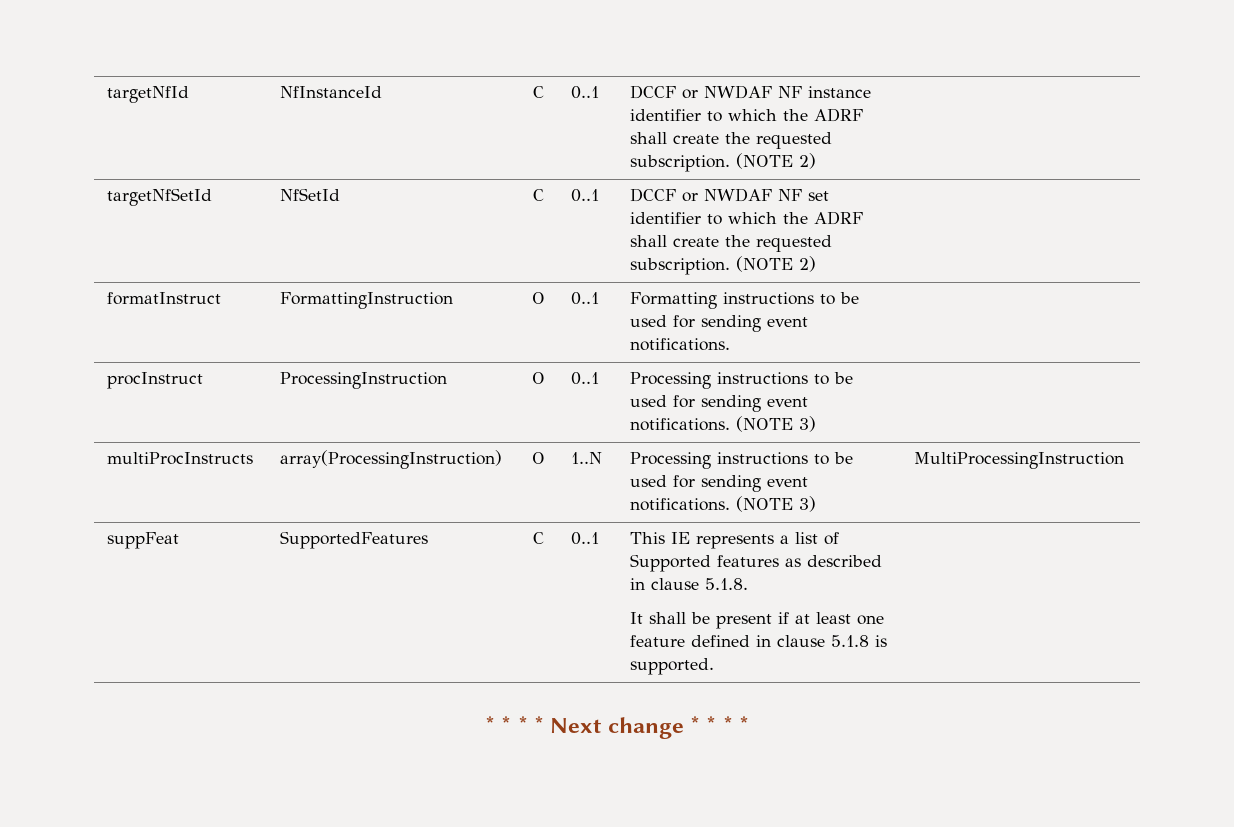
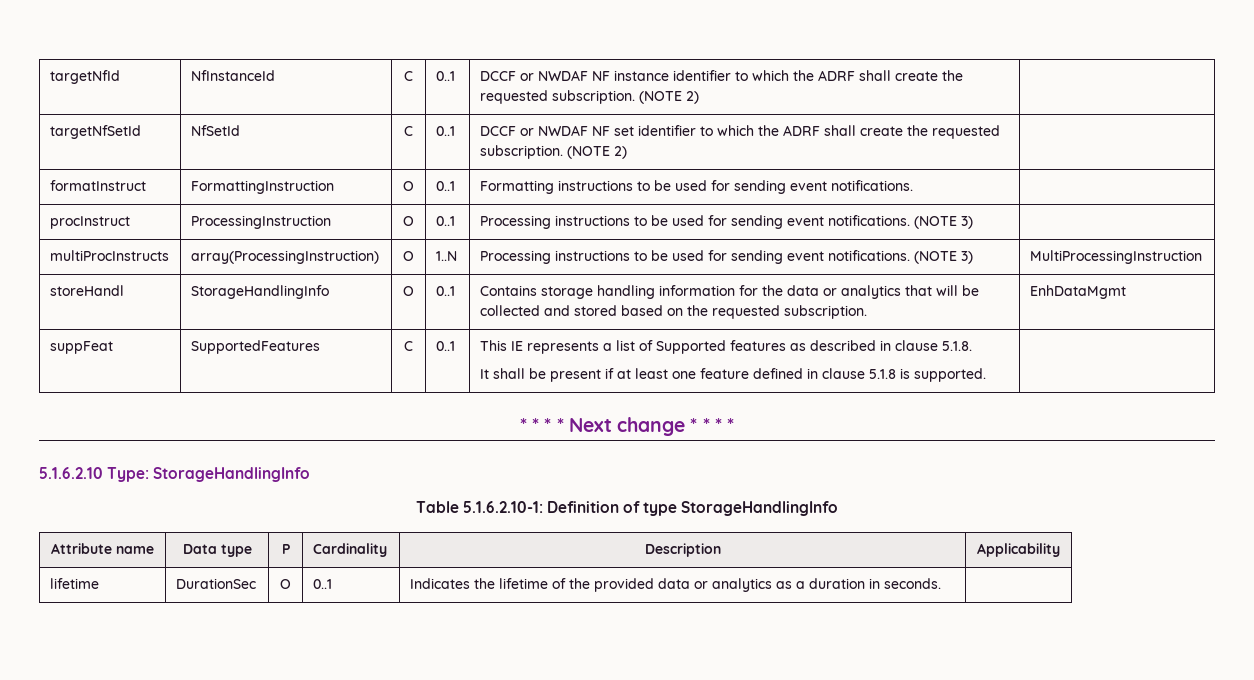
(1125, 460) none -> [49,285,124,296] [190,285,329,299] [403,286,414,296] [435,286,455,296] [479,285,979,299] [479,305,867,319] [1029,285,1126,299] // storeHandl | StorageHandlingInfo | O | 0..1 | Contains storage handling information for the data or analytics that will be collected and stored based on the requested subscription. | EnhDataMgmt
(750, 724) none -> [39,467,311,482] [415,501,839,516] [51,543,154,554] [182,544,252,557] [281,544,290,554] [312,543,387,557] [644,543,721,557] [977,543,1060,557] [49,578,99,589] [175,578,256,589] [280,579,291,589] [312,579,332,589] [409,578,941,592] // 5.1.6.2.10 Type: StorageHandlingInfo // Table 5.1.6.2.10-1: Definition of type StorageHandlingInfo // Attribute name | Data type | P | Cardinality | Description | Applicability // lifetime | DurationSec | O | 0..1 | Indicates the lifetime of the provided data or analytics as a duration in seconds. |

